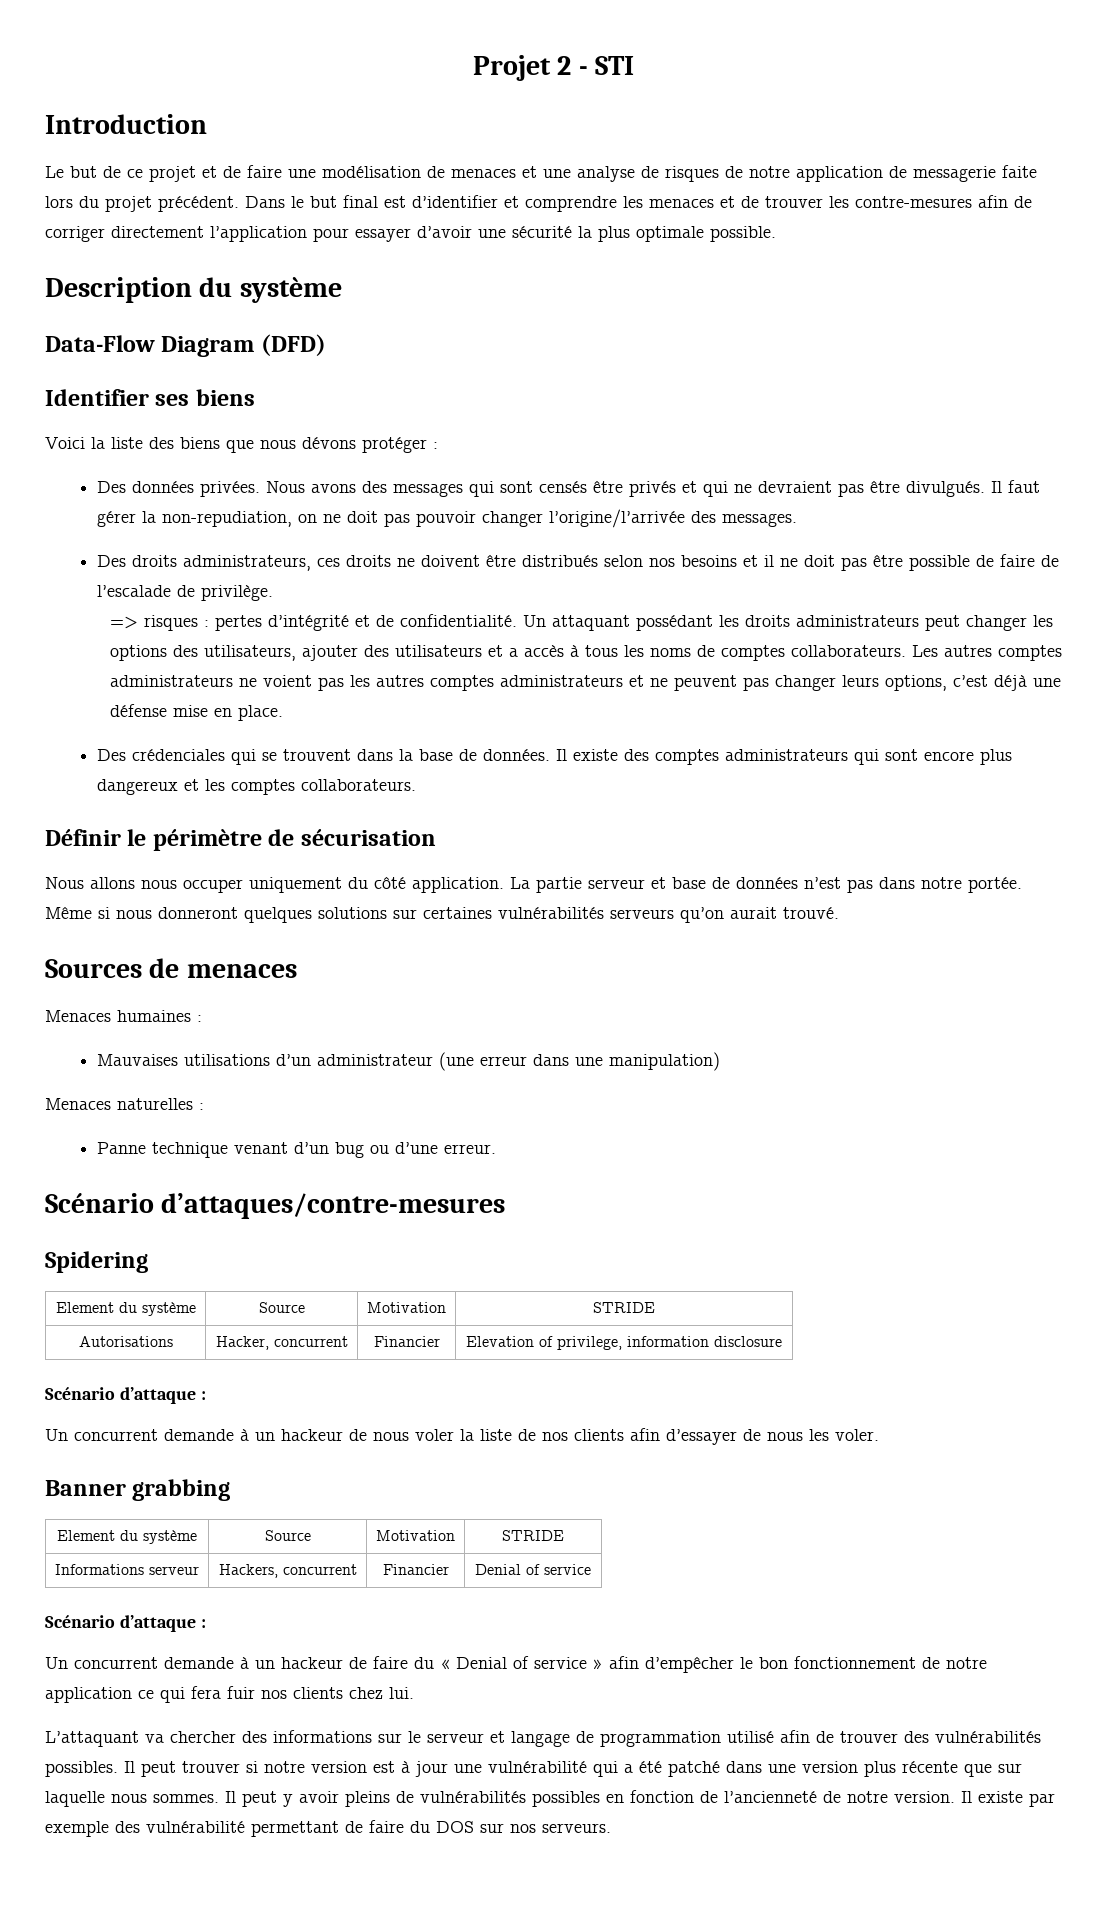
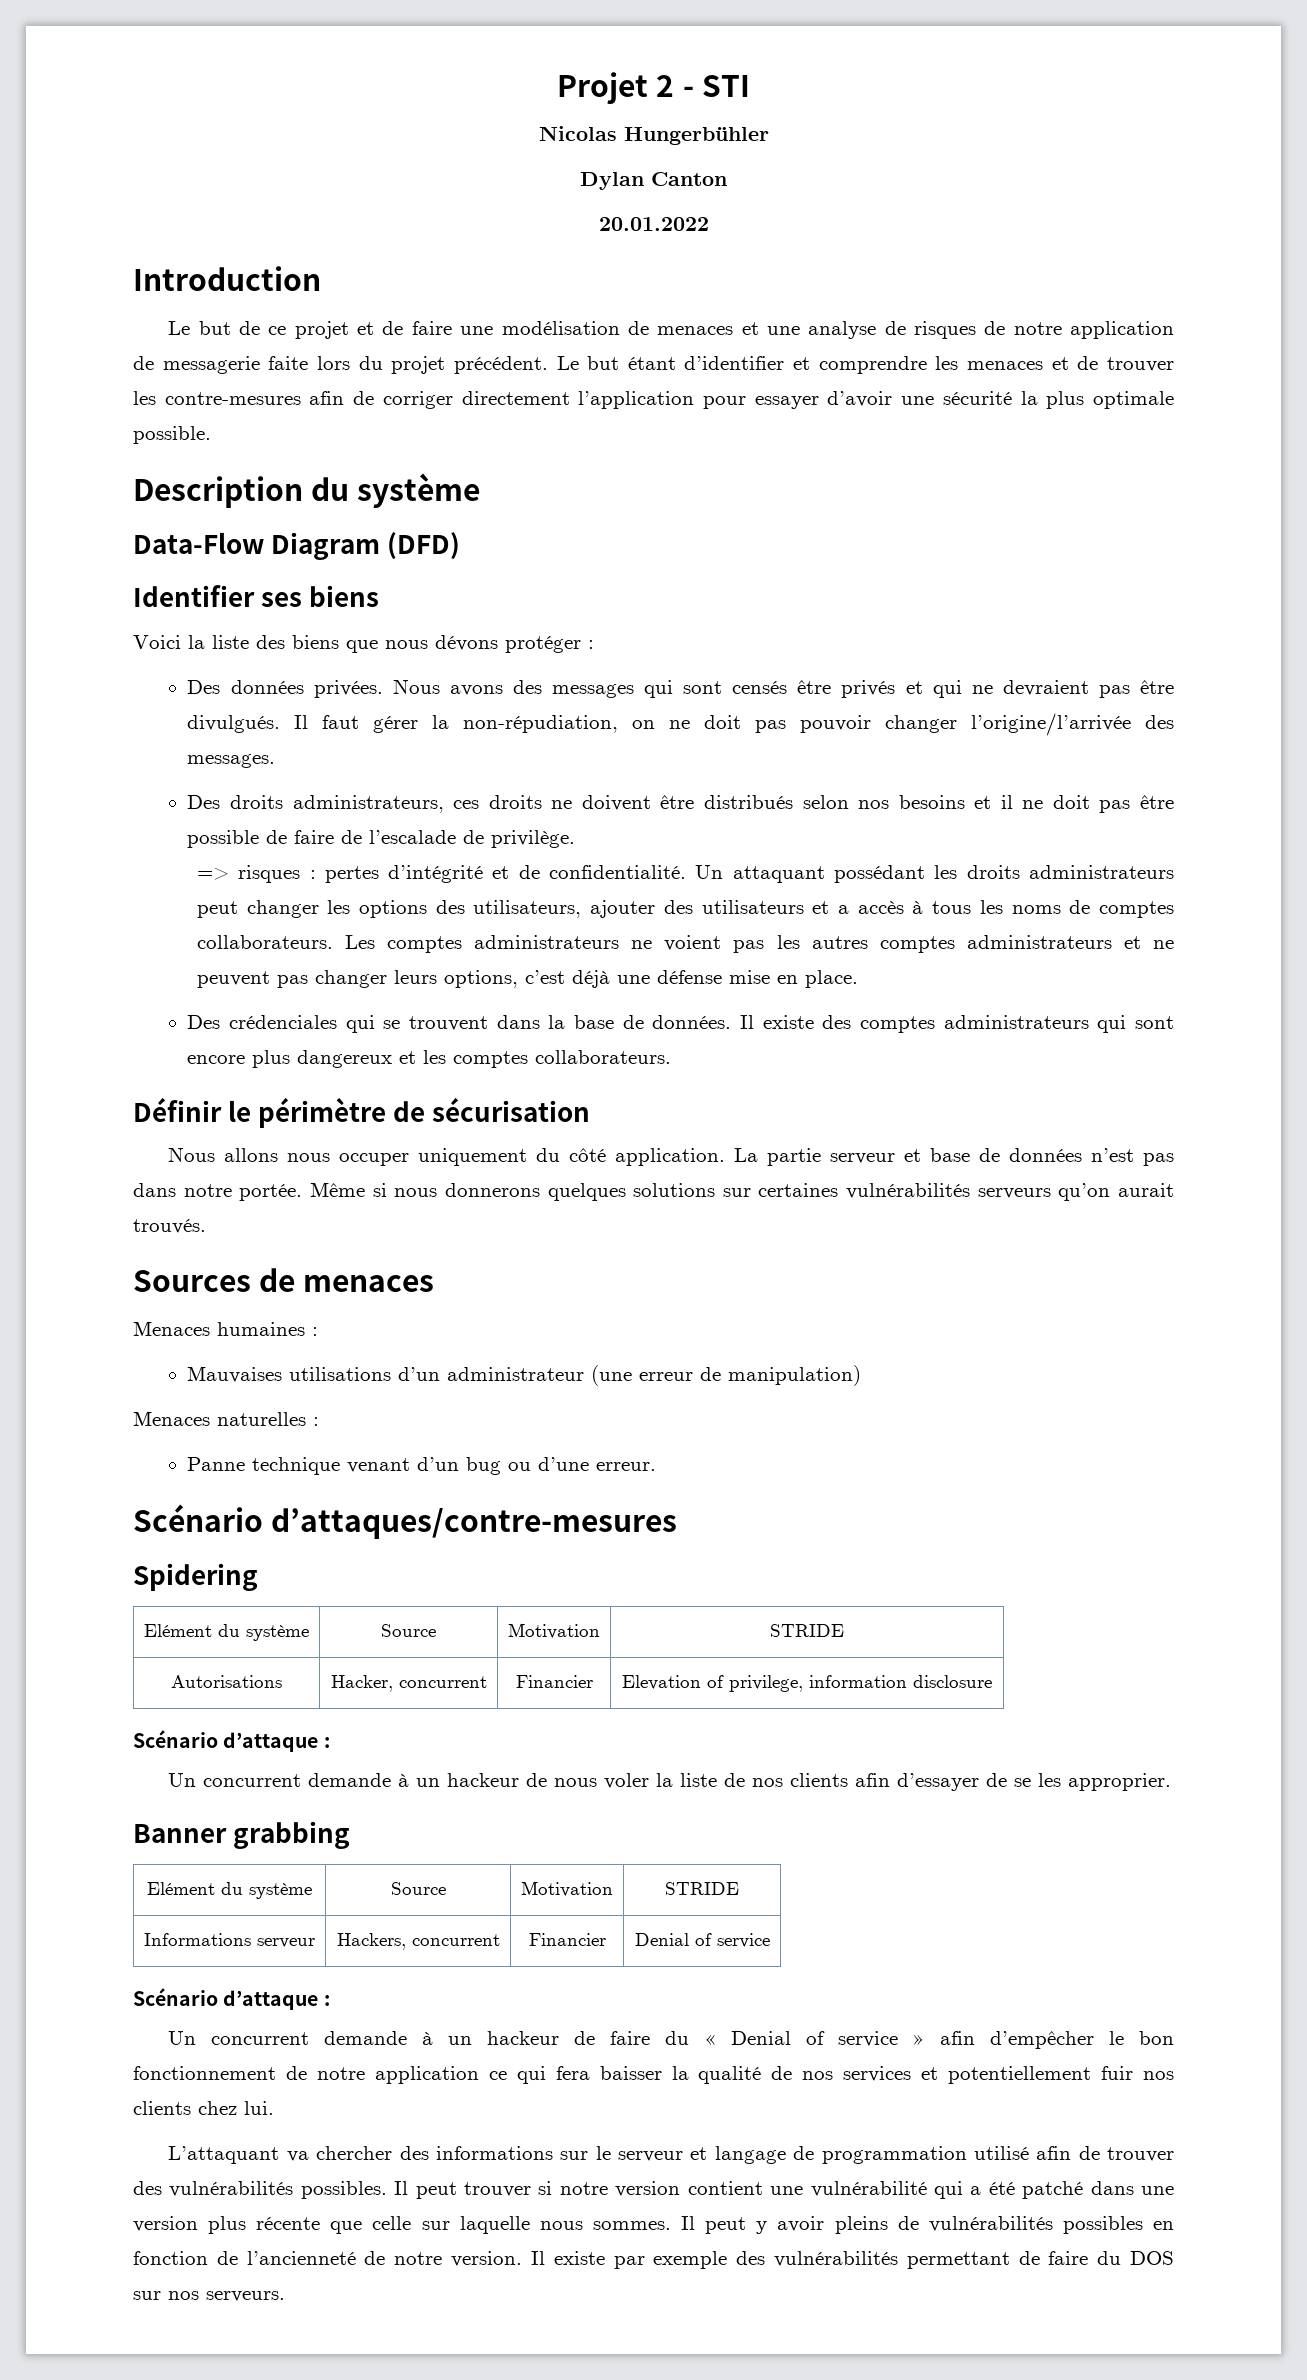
(635, 65) none -> [538,126,769,145] [580,172,727,190] [598,217,709,231] // Nicolas Hungerbühler // Dylan Canton // 20.01.2022
[245,195,406,208] Dans le but final est -> [556,356,676,370] Le but étant
[161,511,292,527] non-repudiation, -> [463,715,619,733] non-répudiation,
[943,645,992,657] autres -> (375, 942) none
[158,907,238,919] donneront -> [444,1183,540,1197] donnerons
[783,907,839,919] trouvé. -> [133,1219,206,1234] trouvés.
[532,1054,603,1066] dans une -> [700,1367,722,1381] de
[55,1302,114,1313] Element -> [144,1624,212,1637] Elément
[767,1429,879,1441] nous les voler. -> [1014,1773,1172,1791] se les approprier.
[57,1530,115,1541] Element -> [147,1882,215,1895] Elément
(221, 1692) none -> [599,2066,1092,2084] baisser la qualité de nos services et potentiellement
[373,1761,448,1777] est à jour -> [687,2181,763,2195] contient
(992, 1770) none -> [372,2216,412,2230] celle
[146,1821,245,1833] vulnérabilité -> [773,2251,898,2267] vulnérabilités

